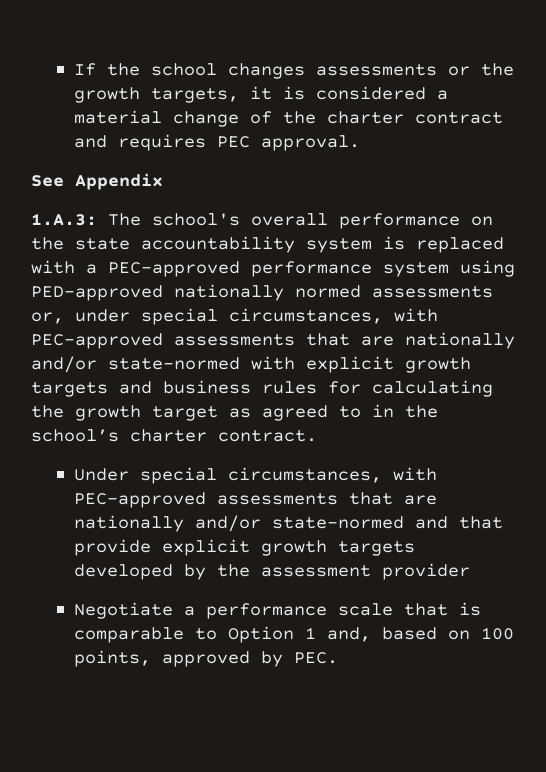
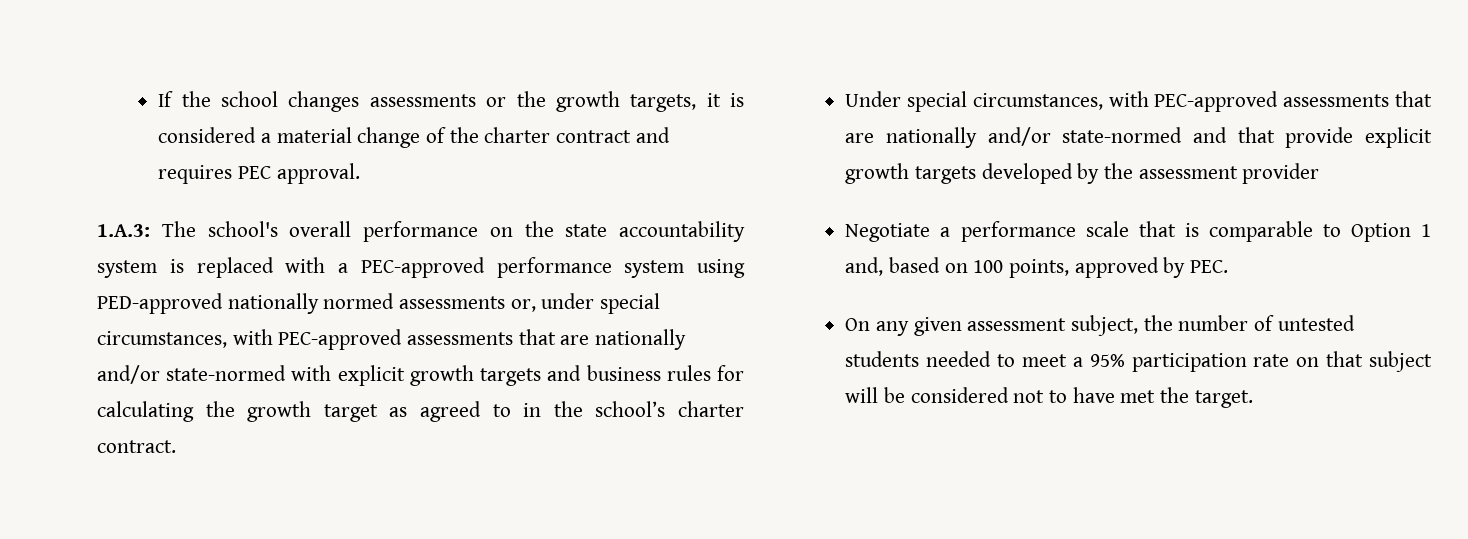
[31,173,163,190] // See Appendix -> (360, 173) none
(338, 658) none -> [845,315,1355,336] [845,351,1432,372] [845,387,1253,408] // On any given assessment subject, the number of untested students needed to meet a 95% participation rate on that subject will be considered not to have met the target.

